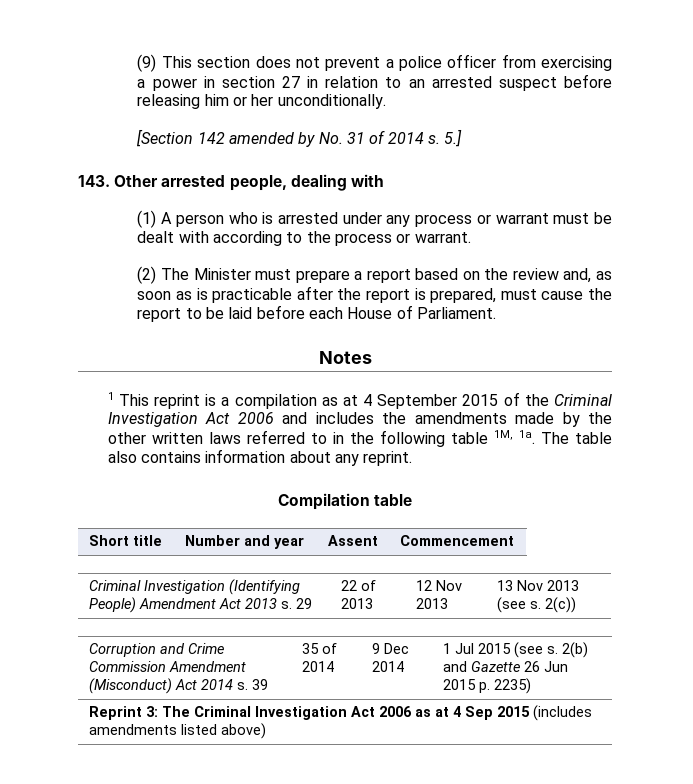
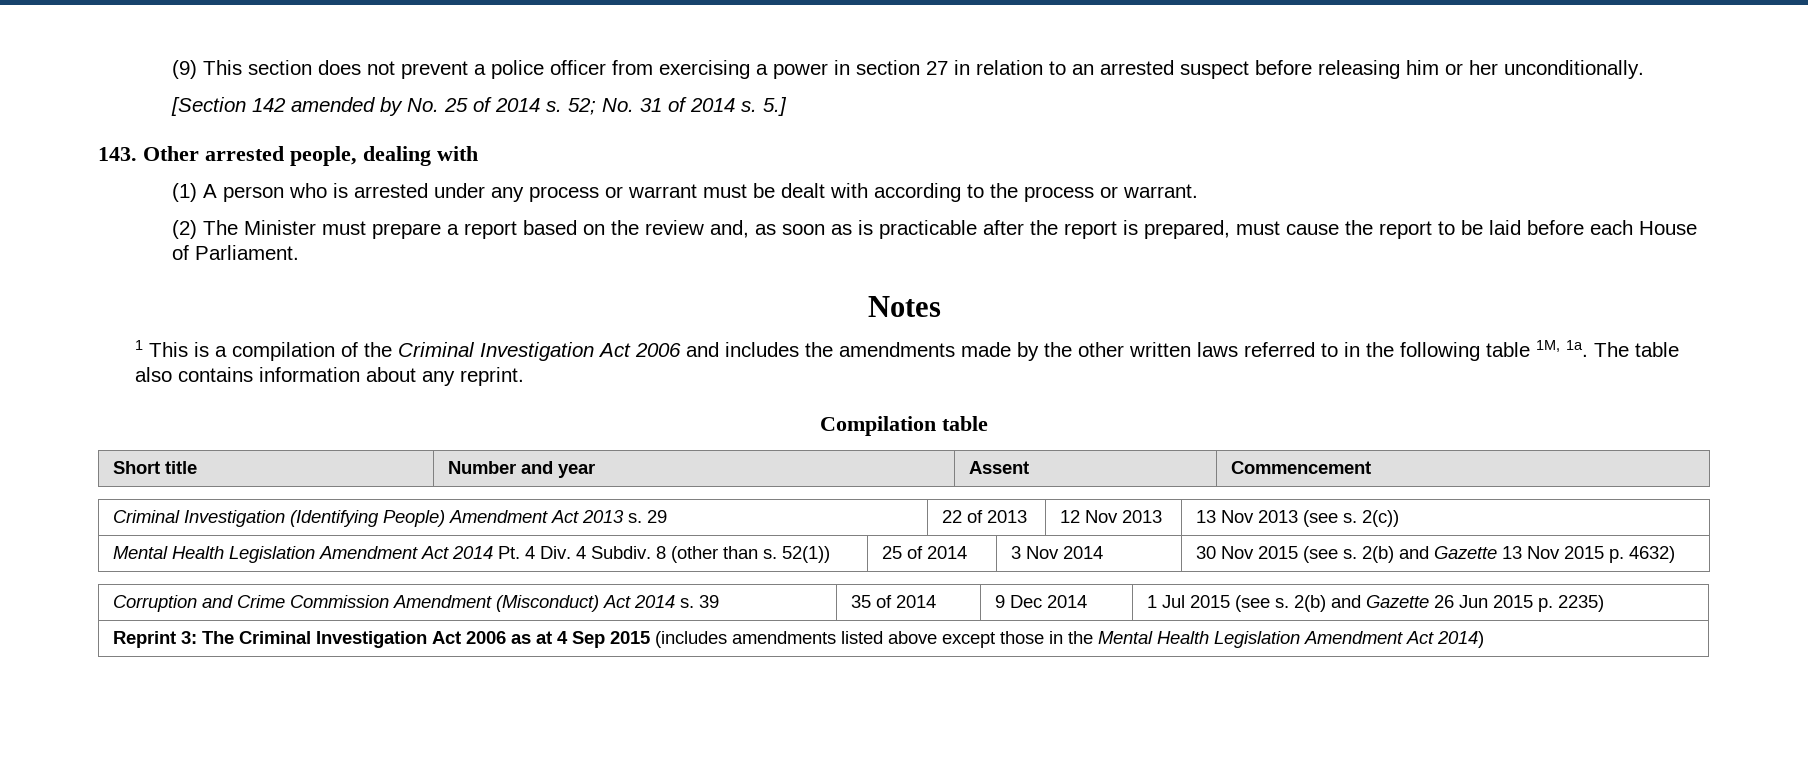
(343, 138) none -> [443,97,634,115] 25 of 2014 s. 52; No.
[154,394,201,409] reprint -> (188, 349) none
[321,394,499,409] as at 4 September 2015 -> (335, 351) none
(576, 605) none -> [112,546,830,563] [881,546,967,559] [1010,546,1103,559] [1195,546,1675,563] // Mental Health Legislation Amendment Act 2014 Pt. 4 Div. 4 Subdiv. 8 (other than s. 52(1)) | 25 of 2014 | 3 Nov 2014 | 30 Nov 2015 (see s. 2(b) and Gazette 13 Nov 2015 p. 4632)
[220,723,266,739] above) -> [887,631,1484,648] above except those in the Mental Health Legislation Amendment Act 2014)

